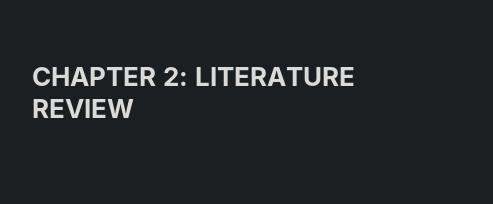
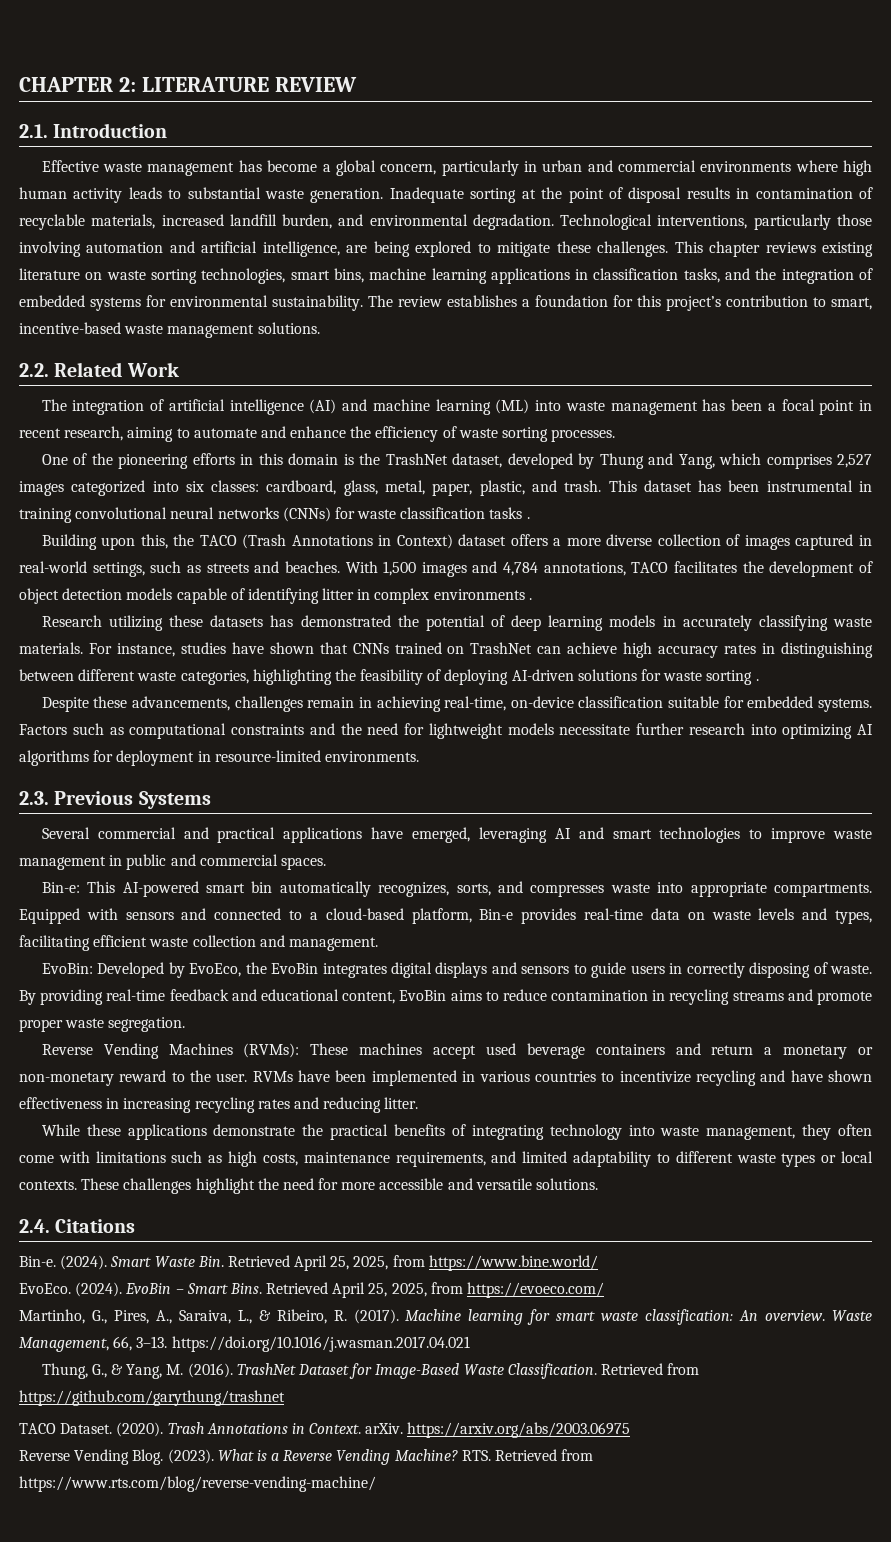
(134, 108) none -> [19,123,168,138] [41,160,872,176] [19,187,873,203] [19,214,872,230] [19,241,873,257] [19,268,873,284] [19,295,872,311] [19,322,320,338] [19,362,179,377] [41,399,872,415] [19,426,616,442] [41,453,873,469] [19,480,872,496] [19,507,530,523] [41,534,873,550] [19,561,873,577] [19,588,532,604] [41,615,873,631] [19,642,874,658] [19,669,759,685] [41,696,873,712] [19,723,873,739] [19,750,419,766] [19,791,211,809] [41,827,873,843] [19,854,326,870] [41,881,872,897] [19,908,873,924] [19,935,378,951] [41,962,872,978] [19,989,872,1005] [19,1017,186,1032] [41,1043,873,1059] [19,1070,873,1086] [19,1097,419,1113] [41,1124,872,1140] [19,1151,874,1167] [19,1178,599,1194] [19,1219,136,1233] [19,1255,598,1271] [19,1282,605,1298] [19,1309,873,1325] [19,1336,470,1352] [41,1363,700,1379] [19,1390,285,1406] [19,1422,631,1438] [19,1449,594,1465] [19,1476,376,1492] // 2.1. Introduction // Effective waste management has become a global concern, particularly in urban and commercial environments where high human activity leads to substantial waste generation. Inadequate sorting at the point of disposal results in contamination of recyclable materials, increased landfill burden, and environmental degradation. Technological interventions, particularly those involving automation and artificial intelligence, are being explored to mitigate these challenges. This chapter reviews existing literature on waste sorting technologies, smart bins, machine learning applications in classification tasks, and the integration of embedded systems for environmental sustainability. The review establishes a foundation for this project’s contribution to smart, incentive-based waste management solutions. // 2.2. Related Work // The integration of artificial intelligence (AI) and machine learning (ML) into waste management has been a focal point in recent research, aiming to automate and enhance the efficiency of waste sorting processes. // One of the pioneering efforts in this domain is the TrashNet dataset, developed by Thung and Yang, which comprises 2,527 images categorized into six classes: cardboard, glass, metal, paper, plastic, and trash. This dataset has been instrumental in training convolutional neural networks (CNNs) for waste classification tasks . // Building upon this, the TACO (Trash Annotations in Context) dataset offers a more diverse collection of images captured in real-world settings, such as streets and beaches. With 1,500 images and 4,784 annotations, TACO facilitates the development of object detection models capable of identifying litter in complex environments . // Research utilizing these datasets has demonstrated the potential of deep learning models in accurately classifying waste materials. For instance, studies have shown that CNNs trained on TrashNet can achieve high accuracy rates in distinguishing between different waste categories, highlighting the feasibility of deploying AI-driven solutions for waste sorting . // Despite these advancements, challenges remain in achieving real-time, on-device classification suitable for embedded systems. Factors such as computational constraints and the need for lightweight models necessitate further research into optimizing AI algorithms for deployment in resource-limited environments. // 2.3. Previous Systems // Several commercial and practical applications have emerged, leveraging AI and smart technologies to improve waste management in public and commercial spaces. // Bin-e: This AI-powered smart bin automatically recognizes, sorts, and compresses waste into appropriate compartments. Equipped with sensors and connected to a cloud-based platform, Bin-e provides real-time data on waste levels and types, facilitating efficient waste collection and management. // EvoBin: Developed by EvoEco, the EvoBin integrates digital displays and sensors to guide users in correctly disposing of waste. By providing real-time feedback and educational content, EvoBin aims to reduce contamination in recycling streams and promote proper waste segregation. // Reverse Vending Machines (RVMs): These machines accept used beverage containers and return a monetary or non-monetary reward to the user. RVMs have been implemented in various countries to incentivize recycling and have shown effectiveness in increasing recycling rates and reducing litter. // While these applications demonstrate the practical benefits of integrating technology into waste management, they often come with limitations such as high costs, maintenance requirements, and limited adaptability to different waste types or local contexts. These challenges highlight the need for more accessible and versatile solutions. // 2.4. Citations // Bin-e. (2024). Smart Waste Bin. Retrieved April 25, 2025, from https://www.bine.world/ // EvoEco. (2024). EvoBin – Smart Bins. Retrieved April 25, 2025, from https://evoeco.com/ // Martinho, G., Pires, A., Saraiva, L., & Ribeiro, R. (2017). Machine learning for smart waste classification: An overview. Waste Management, 66, 3–13. https://doi.org/10.1016/j.wasman.2017.04.021 // Thung, G., & Yang, M. (2016). TrashNet Dataset for Image-Based Waste Classification. Retrieved from https://github.com/garythung/trashnet // TACO Dataset. (2020). Trash Annotations in Context. arXiv. https://arxiv.org/abs/2003.06975 // Reverse Vending Blog. (2023). What is a Reverse Vending Machine? RTS. Retrieved from https://www.rts.com/blog/reverse-vending-machine/

